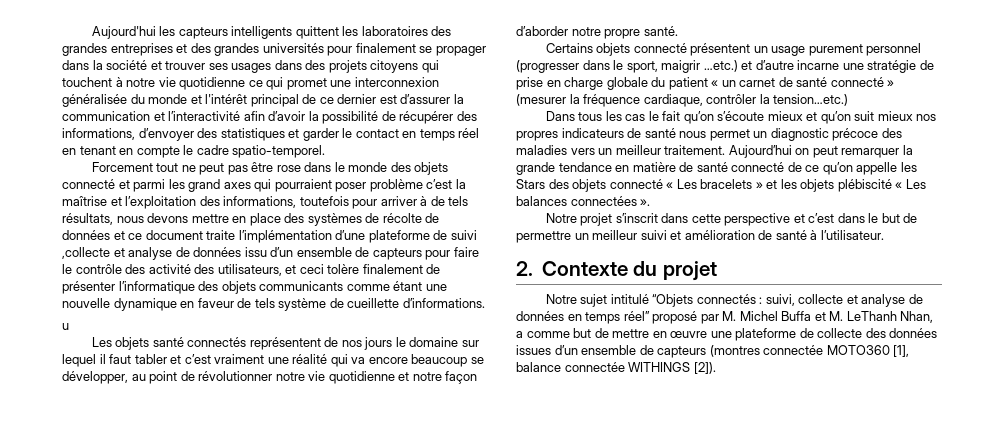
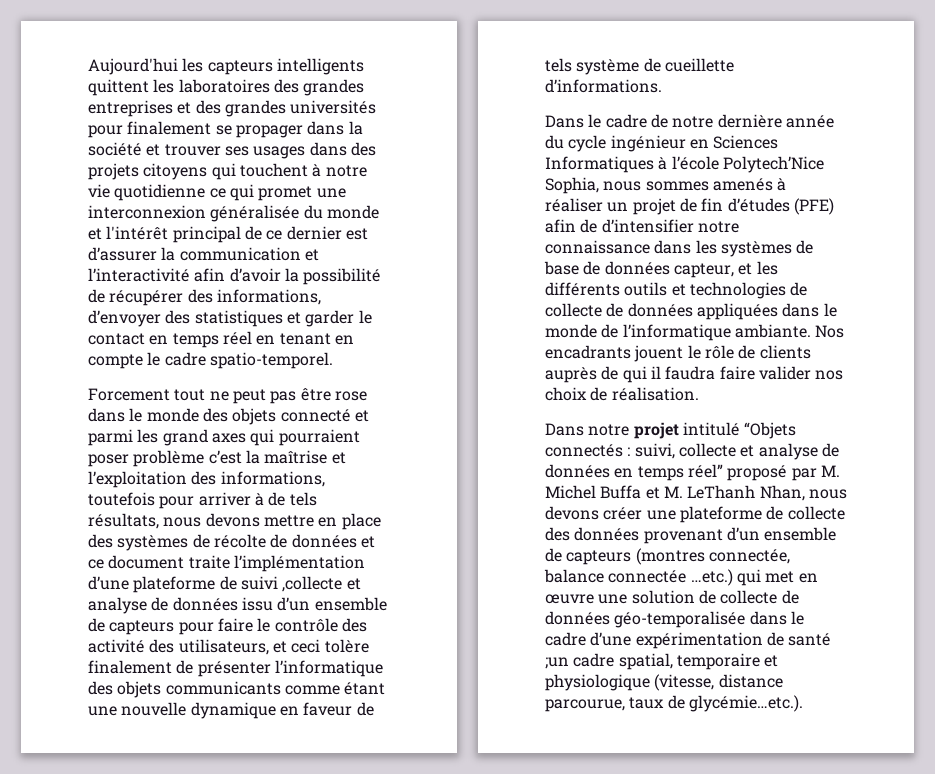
[62,323,69,330] [91,337,479,350] [62,354,484,367] [62,371,478,384] [516,26,678,39] [545,43,922,56] [516,60,934,73] [516,77,895,90] [516,94,849,107] [545,111,937,124] [516,128,902,141] [516,145,913,158] [516,162,917,175] [516,179,926,192] [516,196,651,206] [545,213,918,226] [516,230,884,243] [516,261,717,281] [545,294,608,307] u // Les objets santé connectés représentent de nos jours le domaine sur lequel il faut tabler et c’est vraiment une réalité qui va encore beaucoup se développer, au point de révolutionner notre vie quotidienne et notre façon d’aborder notre propre santé. // Certains objets connecté présentent un usage purement personnel (progresser dans le sport, maigrir …etc.) et d’autre incarne une stratégie de prise en charge globale du patient « un carnet de santé connecté » (mesurer la fréquence cardiaque, contrôler la tension…etc.) // Dans tous les cas le fait qu’on s’écoute mieux et qu’on suit mieux nos propres indicateurs de santé nous permet un diagnostic précoce des maladies vers un meilleur traitement. Aujourd’hui on peut remarquer la grande tendance en matière de santé connecté de ce qu’on appelle les Stars des objets connecté « Les bracelets » et les objets plébiscité « Les balances connectées ». // Notre projet s’inscrit dans cette perspective et c’est dans le but de permettre un meilleur suivi et amélioration de santé à l’utilisateur. // 2. Contexte du projet // Notre sujet -> [545,114,834,128] [545,135,779,152] [545,156,824,173] [545,177,787,194] [545,198,834,215] [545,219,739,233] [545,240,814,257] [544,261,778,278] [545,282,808,299] [545,303,837,320] [545,324,845,341] [545,345,811,362] [545,366,844,383] [545,387,699,401] [545,422,679,439] Dans le cadre de notre dernière année du cycle ingénieur en Sciences Informatiques à l’école Polytech’Nice Sophia, nous sommes amenés à réaliser un projet de fin d’études (PFE) afin de d’intensifier notre connaissance dans les systèmes de base de données capteur, et les différents outils et technologies de collecte de données appliquées dans le monde de l’informatique ambiante. Nos encadrants jouent le rôle de clients auprès de qui il faudra faire valider nos choix de réalisation. // Dans notre projet
[516,328,708,338] a comme but de mettre en œuvre -> [808,489,847,499] [545,506,643,520] nous devons créer
[516,345,551,355] issues -> [643,529,723,544] provenant
[763,345,910,357] [516,362,716,374] connectée MOTO360 [1], balance connectée WITHINGS [2]). -> [708,549,790,564] [544,569,818,586] [545,590,799,604] [545,611,804,628] [545,632,832,649] [545,653,779,670] [545,674,783,691] [545,695,803,712] connectée, balance connectée …etc.) qui met en œuvre une solution de collecte de données géo-temporalisée dans le cadre d’une expérimentation de santé ;un cadre spatial, temporaire et physiologique (vitesse, distance parcourue, taux de glycémie…etc.).

